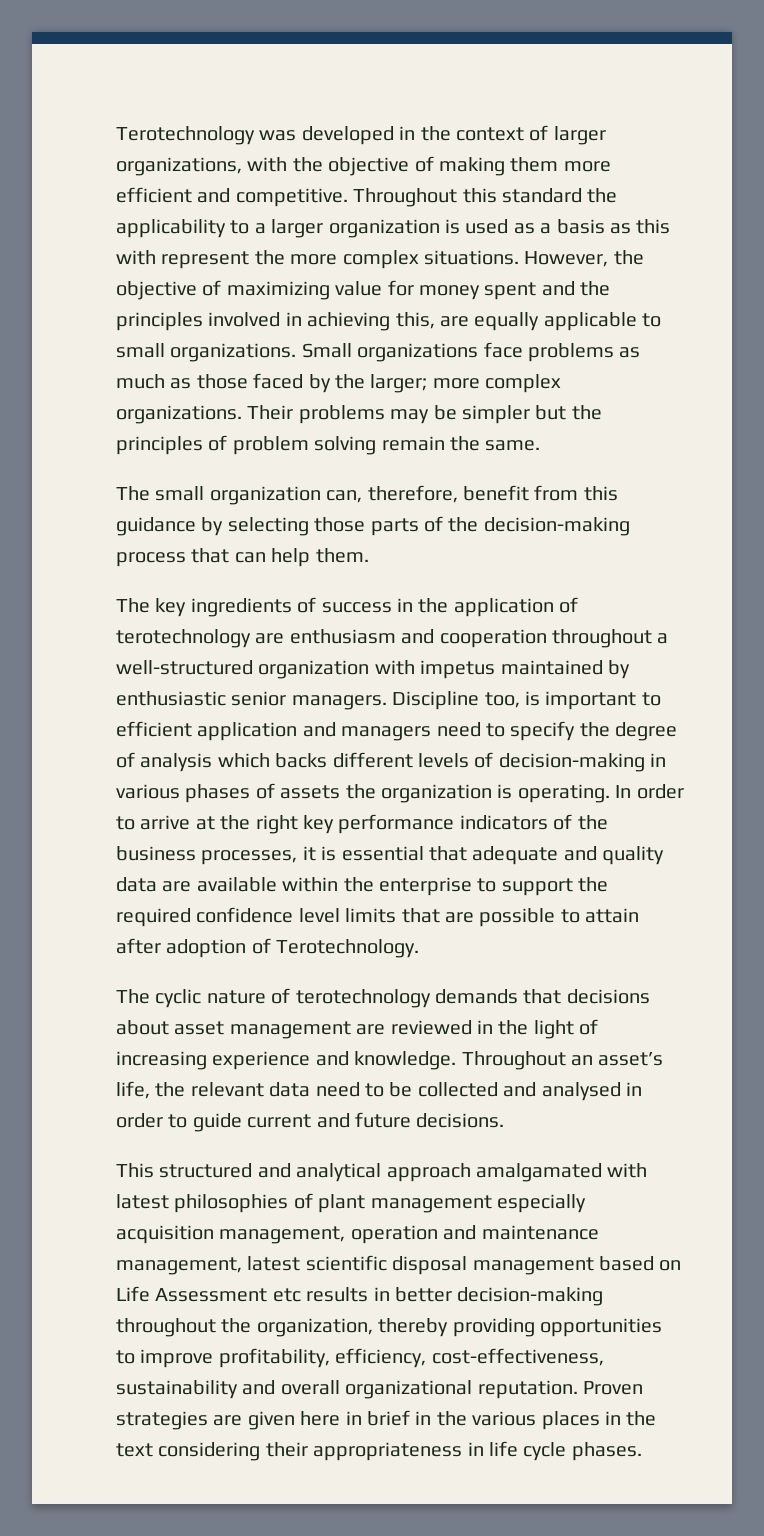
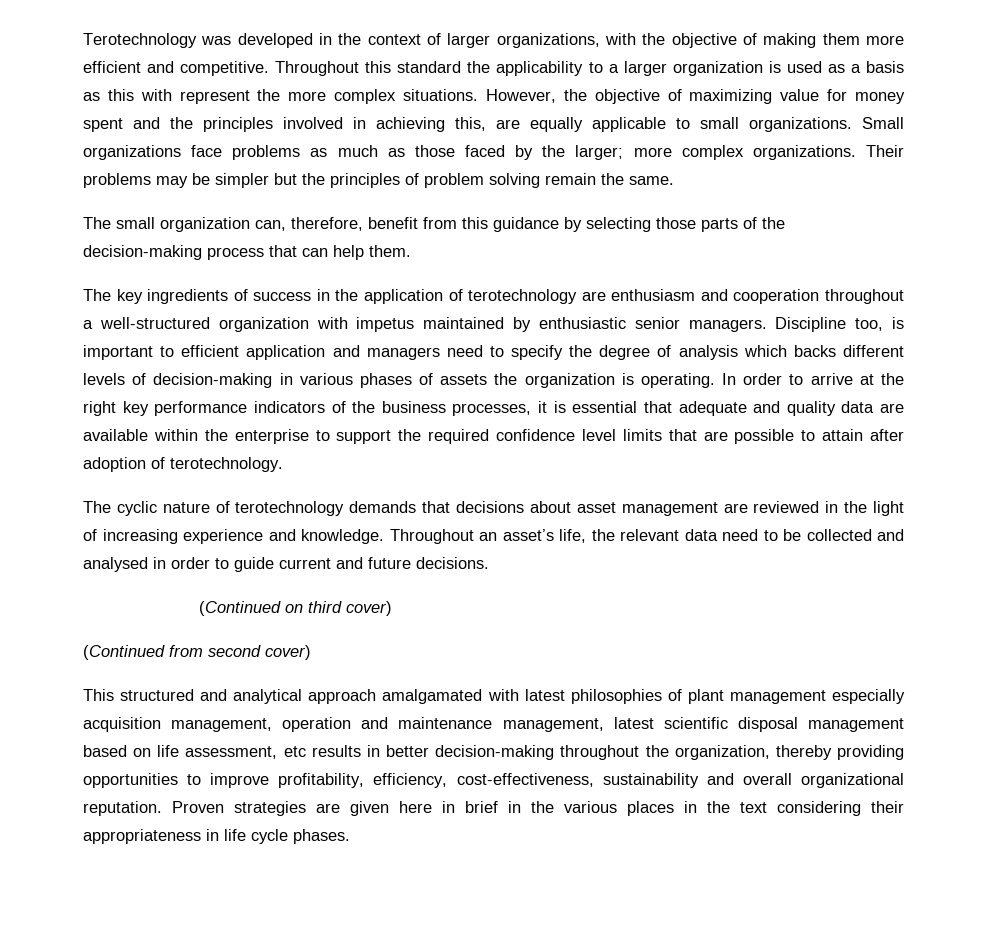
[276,939,420,958] Terotechnology. -> [170,457,283,472] terotechnology.
(505, 1120) none -> [198,601,392,616] [83,645,311,660] // (Continued on third cover) // (Continued from second cover)
[116,1286,268,1302] Life Assessment -> [157,745,278,759] life assessment,

